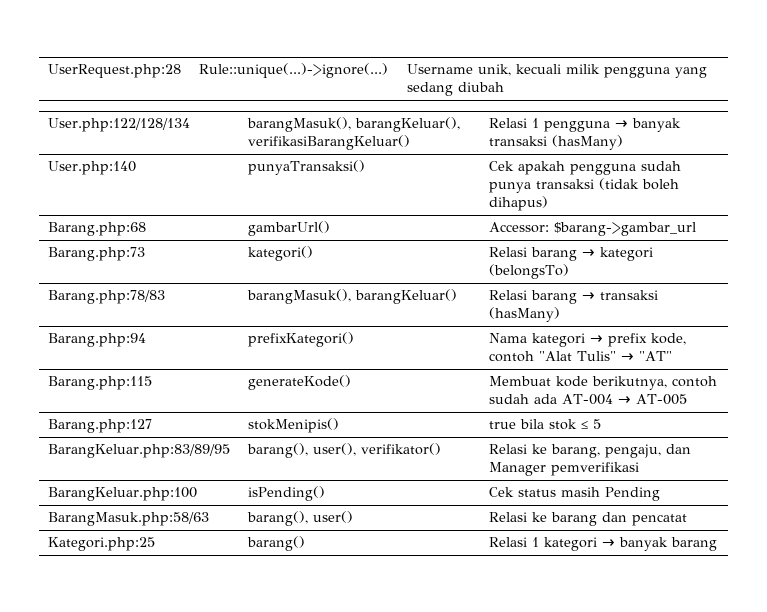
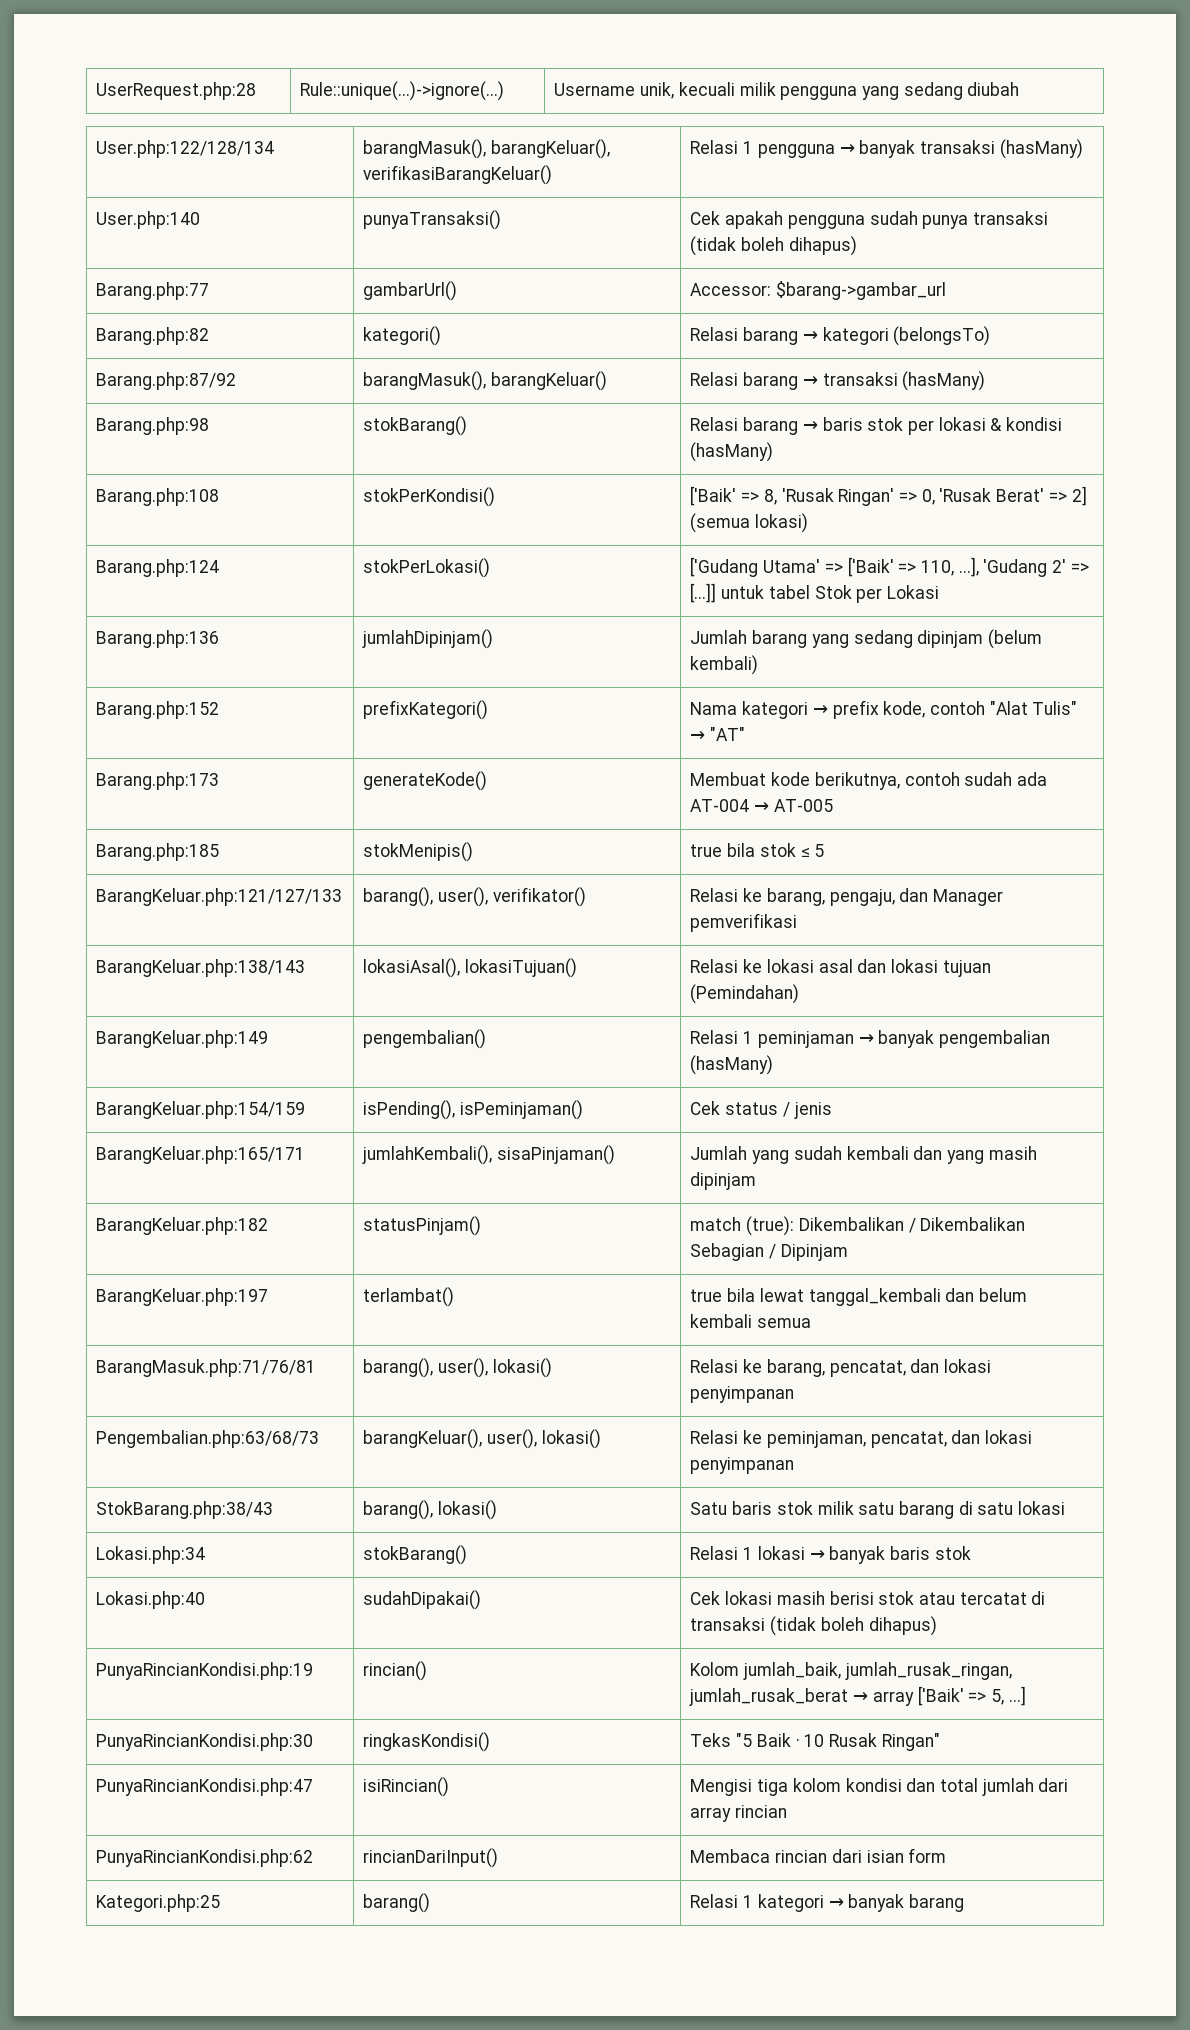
[47,222,146,236] Barang.php:68 -> [96,282,210,300] Barang.php:77
[47,247,145,261] Barang.php:73 -> [96,327,210,345] Barang.php:82
[47,290,165,304] Barang.php:78/83 -> [96,372,237,390] Barang.php:87/92
[47,333,146,347] Barang.php:94 -> [96,417,210,435] [363,416,468,436] [690,417,1063,435] [690,442,774,462] [96,488,220,506] [363,487,496,507] [690,486,1087,506] [690,513,809,533] [96,559,220,577] [363,558,491,578] [690,557,1089,577] [690,583,940,603] [96,630,220,648] [362,629,494,649] [690,629,1043,649] [690,655,759,675] [96,701,220,719] Barang.php:98 | stokBarang() | Relasi barang → baris stok per lokasi & kondisi (hasMany) // Barang.php:108 | stokPerKondisi() | ['Baik' => 8, 'Rusak Ringan' => 0, 'Rusak Berat' => 2] (semua lokasi) // Barang.php:124 | stokPerLokasi() | ['Gudang Utama' => ['Baik' => 110, ...], 'Gudang 2' => [...]] untuk tabel Stok per Lokasi // Barang.php:136 | jumlahDipinjam() | Jumlah barang yang sedang dipinjam (belum kembali) // Barang.php:152
[47,376,152,390] Barang.php:115 -> [96,772,220,790] Barang.php:173
[47,419,152,433] Barang.php:127 -> [96,843,220,861] Barang.php:185
[47,444,230,458] BarangKeluar.php:83/89/95 -> [96,888,343,906] BarangKeluar.php:121/127/133
[47,487,197,501] [247,486,325,501] [488,487,660,501] [47,512,209,526] [246,511,353,526] [488,512,687,526] BarangKeluar.php:100 | isPending() | Cek status masih Pending // BarangMasuk.php:58/63 | barang(), user() | Relasi ke barang dan pencatat -> [96,959,306,977] [363,958,578,978] [690,959,991,977] [690,984,800,1004] [96,1030,269,1048] [363,1029,487,1049] [690,1030,1051,1048] [690,1055,774,1075] [96,1101,306,1119] [363,1100,584,1120] [690,1101,832,1119] [96,1146,306,1164] [362,1145,616,1165] [690,1146,1037,1164] [690,1172,757,1190] [96,1217,269,1235] [363,1216,482,1236] [690,1216,1026,1236] [690,1243,848,1261] [96,1288,269,1306] [363,1287,455,1307] [690,1288,1028,1306] [690,1314,812,1328] [96,1359,317,1377] [363,1358,552,1378] [690,1359,992,1377] [690,1386,795,1403] [96,1430,320,1448] [363,1429,601,1449] [690,1430,1033,1448] [690,1457,795,1474] [96,1501,274,1519] [363,1500,498,1520] [690,1501,1066,1519] [96,1546,206,1564] [363,1545,468,1565] [690,1546,971,1564] [96,1591,206,1609] [363,1590,482,1610] [690,1591,1046,1605] [690,1616,937,1636] [96,1662,314,1680] [363,1661,428,1681] [690,1662,1012,1680] [689,1686,1026,1706] [96,1733,314,1751] [363,1732,491,1752] [690,1733,940,1751] [96,1778,314,1796] [363,1777,450,1797] [690,1778,1069,1796] [690,1805,788,1822] [96,1849,314,1867] [363,1848,499,1868] [690,1848,947,1863] BarangKeluar.php:138/143 | lokasiAsal(), lokasiTujuan() | Relasi ke lokasi asal dan lokasi tujuan (Pemindahan) // BarangKeluar.php:149 | pengembalian() | Relasi 1 peminjaman → banyak pengembalian (hasMany) // BarangKeluar.php:154/159 | isPending(), isPeminjaman() | Cek status / jenis // BarangKeluar.php:165/171 | jumlahKembali(), sisaPinjaman() | Jumlah yang sudah kembali dan yang masih dipinjam // BarangKeluar.php:182 | statusPinjam() | match (true): Dikembalikan / Dikembalikan Sebagian / Dipinjam // BarangKeluar.php:197 | terlambat() | true bila lewat tanggal_kembali dan belum kembali semua // BarangMasuk.php:71/76/81 | barang(), user(), lokasi() | Relasi ke barang, pencatat, dan lokasi penyimpanan // Pengembalian.php:63/68/73 | barangKeluar(), user(), lokasi() | Relasi ke peminjaman, pencatat, dan lokasi penyimpanan // StokBarang.php:38/43 | barang(), lokasi() | Satu baris stok milik satu barang di satu lokasi // Lokasi.php:34 | stokBarang() | Relasi 1 lokasi → banyak baris stok // Lokasi.php:40 | sudahDipakai() | Cek lokasi masih berisi stok atau tercatat di transaksi (tidak boleh dihapus) // PunyaRincianKondisi.php:19 | rincian() | Kolom jumlah_baik, jumlah_rusak_ringan, jumlah_rusak_berat → array ['Baik' => 5, ...] // PunyaRincianKondisi.php:30 | ringkasKondisi() | Teks "5 Baik · 10 Rusak Ringan" // PunyaRincianKondisi.php:47 | isiRincian() | Mengisi tiga kolom kondisi dan total jumlah dari array rincian // PunyaRincianKondisi.php:62 | rincianDariInput() | Membaca rincian dari isian form

